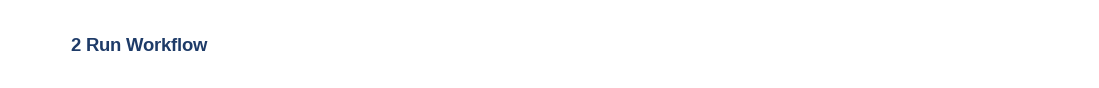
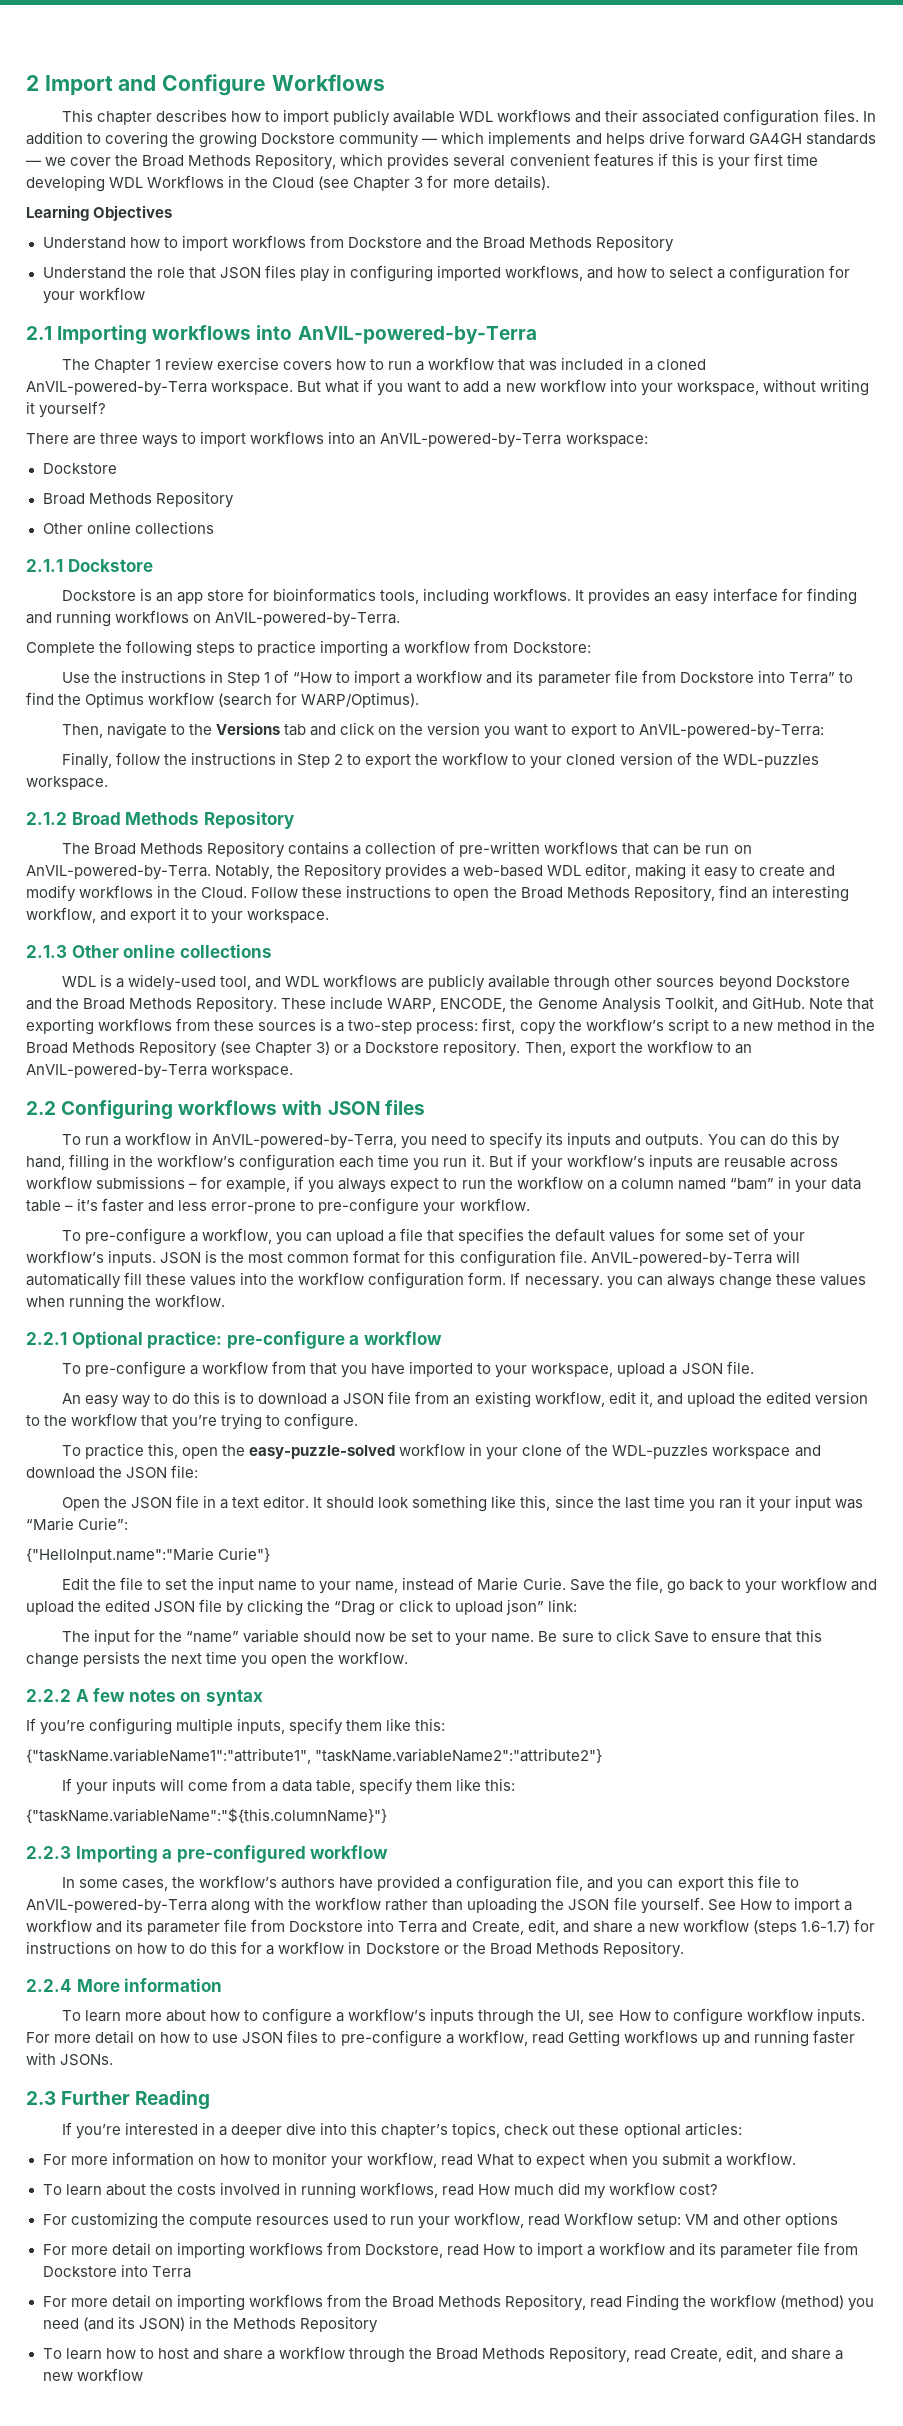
[71,38,208,51] 2 Run Workflow -> [26,74,385,96] [61,109,876,126] [26,131,876,148] [26,153,818,170] [26,175,550,192] [26,205,173,221] [42,235,675,252] [42,265,851,282] [42,287,145,304] [26,325,537,345] [61,357,706,373] [26,379,869,396] [26,401,107,418] [26,431,648,448] [42,463,117,474] [42,491,234,508] [42,521,214,534] [26,559,153,572] [61,588,857,605] [26,610,401,627] [26,640,591,657] [61,670,853,686] [26,692,420,708] [61,722,824,739] [61,752,819,769] [26,776,108,790] [26,811,294,829] [61,841,752,858] [26,863,835,880] [26,885,849,902] [26,907,330,924] [26,944,272,958] [61,974,850,991] [26,996,874,1013] [26,1018,875,1035] [26,1040,752,1057] [26,1064,294,1079] [26,1100,425,1120] [61,1132,840,1149] [26,1154,838,1171] [26,1176,861,1193] [26,1198,530,1215] [61,1228,805,1245] [26,1250,800,1267] [26,1272,866,1289] [26,1294,226,1311] [26,1331,442,1349] [61,1361,754,1378] [61,1391,868,1408] [26,1413,359,1430] [61,1443,821,1460] [26,1465,199,1479] [61,1495,863,1512] [26,1517,129,1531] [26,1547,271,1563] [61,1577,877,1594] [26,1599,577,1616] [61,1629,822,1646] [26,1651,409,1668] [26,1688,263,1706] [26,1718,446,1735] [26,1748,603,1764] [61,1778,516,1795] [26,1808,387,1823] [26,1845,389,1863] [61,1875,799,1892] [26,1897,852,1914] [26,1919,875,1935] [26,1941,684,1958] [26,1978,223,1992] [61,2008,865,2025] [26,2030,855,2047] [26,2052,114,2066] [26,2090,211,2110] [61,2122,742,2139] [42,2152,797,2169] [42,2182,719,2199] [42,2212,839,2229] [42,2242,859,2259] [42,2264,191,2278] [42,2294,875,2311] [42,2316,378,2333] [42,2346,844,2363] [42,2368,143,2381] 2 Import and Configure Workflows // This chapter describes how to import publicly available WDL workflows and their associated configuration files. In addition to covering the growing Dockstore community — which implements and helps drive forward GA4GH standards — we cover the Broad Methods Repository, which provides several convenient features if this is your first time developing WDL Workflows in the Cloud (see Chapter 3 for more details). // Learning Objectives // Understand how to import workflows from Dockstore and the Broad Methods Repository // Understand the role that JSON files play in configuring imported workflows, and how to select a configuration for your workflow // 2.1 Importing workflows into AnVIL-powered-by-Terra // The Chapter 1 review exercise covers how to run a workflow that was included in a cloned AnVIL-powered-by-Terra workspace. But what if you want to add a new workflow into your workspace, without writing it yourself? // There are three ways to import workflows into an AnVIL-powered-by-Terra workspace: // Dockstore // Broad Methods Repository // Other online collections // 2.1.1 Dockstore // Dockstore is an app store for bioinformatics tools, including workflows. It provides an easy interface for finding and running workflows on AnVIL-powered-by-Terra. // Complete the following steps to practice importing a workflow from Dockstore: // Use the instructions in Step 1 of “How to import a workflow and its parameter file from Dockstore into Terra” to find the Optimus workflow (search for WARP/Optimus). // Then, navigate to the Versions tab and click on the version you want to export to AnVIL-powered-by-Terra: // Finally, follow the instructions in Step 2 to export the workflow to your cloned version of the WDL-puzzles workspace. // 2.1.2 Broad Methods Repository // The Broad Methods Repository contains a collection of pre-written workflows that can be run on AnVIL-powered-by-Terra. Notably, the Repository provides a web-based WDL editor, making it easy to create and modify workflows in the Cloud. Follow these instructions to open the Broad Methods Repository, find an interesting workflow, and export it to your workspace. // 2.1.3 Other online collections // WDL is a widely-used tool, and WDL workflows are publicly available through other sources beyond Dockstore and the Broad Methods Repository. These include WARP, ENCODE, the Genome Analysis Toolkit, and GitHub. Note that exporting workflows from these sources is a two-step process: first, copy the workflow’s script to a new method in the Broad Methods Repository (see Chapter 3) or a Dockstore repository. Then, export the workflow to an AnVIL-powered-by-Terra workspace. // 2.2 Configuring workflows with JSON files // To run a workflow in AnVIL-powered-by-Terra, you need to specify its inputs and outputs. You can do this by hand, filling in the workflow’s configuration each time you run it. But if your workflow’s inputs are reusable across workflow submissions – for example, if you always expect to run the workflow on a column named “bam” in your data table – it’s faster and less error-prone to pre-configure your workflow. // To pre-configure a workflow, you can upload a file that specifies the default values for some set of your workflow’s inputs. JSON is the most common format for this configuration file. AnVIL-powered-by-Terra will automatically fill these values into the workflow configuration form. If necessary. you can always change these values when running the workflow. // 2.2.1 Optional practice: pre-configure a workflow // To pre-configure a workflow from that you have imported to your workspace, upload a JSON file. // An easy way to do this is to download a JSON file from an existing workflow, edit it, and upload the edited version to the workflow that you’re trying to configure. // To practice this, open the easy-puzzle-solved workflow in your clone of the WDL-puzzles workspace and download the JSON file: // Open the JSON file in a text editor. It should look something like this, since the last time you ran it your input was “Marie Curie”: // {"HelloInput.name":"Marie Curie"} // Edit the file to set the input name to your name, instead of Marie Curie. Save the file, go back to your workflow and upload the edited JSON file by clicking the “Drag or click to upload json” link: // The input for the “name” variable should now be set to your name. Be sure to click Save to ensure that this change persists the next time you open the workflow. // 2.2.2 A few notes on syntax // If you’re configuring multiple inputs, specify them like this: // {"taskName.variableName1":"attribute1", "taskName.variableName2":"attribute2"} // If your inputs will come from a data table, specify them like this: // {"taskName.variableName":"${this.columnName}"} // 2.2.3 Importing a pre-configured workflow // In some cases, the workflow’s authors have provided a configuration file, and you can export this file to AnVIL-powered-by-Terra along with the workflow rather than uploading the JSON file yourself. See How to import a workflow and its parameter file from Dockstore into Terra and Create, edit, and share a new workflow (steps 1.6-1.7) for instructions on how to do this for a workflow in Dockstore or the Broad Methods Repository. // 2.2.4 More information // To learn more about how to configure a workflow’s inputs through the UI, see How to configure workflow inputs. For more detail on how to use JSON files to pre-configure a workflow, read Getting workflows up and running faster with JSONs. // 2.3 Further Reading // If you’re interested in a deeper dive into this chapter’s topics, check out these optional articles: // For more information on how to monitor your workflow, read What to expect when you submit a workflow. // To learn about the costs involved in running workflows, read How much did my workflow cost? // For customizing the compute resources used to run your workflow, read Workflow setup: VM and other options // For more detail on importing workflows from Dockstore, read How to import a workflow and its parameter file from Dockstore into Terra // For more detail on importing workflows from the Broad Methods Repository, read Finding the workflow (method) you need (and its JSON) in the Methods Repository // To learn how to host and share a workflow through the Broad Methods Repository, read Create, edit, and share a new workflow

